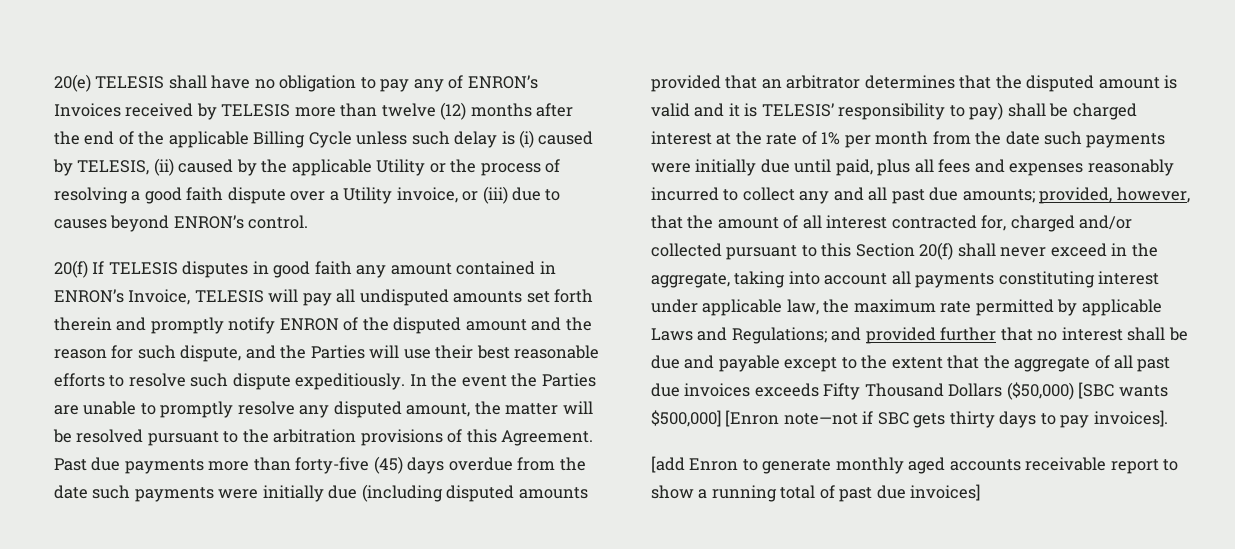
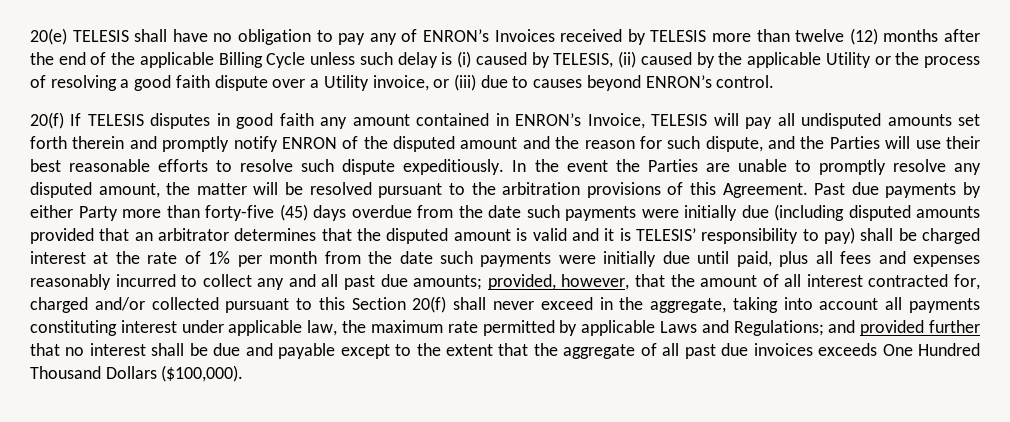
(204, 466) none -> [962,182,981,198] [30,205,118,221] by either Party
[823,382,1168,400] [651,410,1168,428] [651,456,1179,474] [651,484,981,502] Fifty Thousand Dollars ($50,000) [SBC wants $500,000] [Enron note—not if SBC gets thirty days to pay invoices]. // [add Enron to generate monthly aged accounts receivable report to show a running total of past due invoices] -> [882,343,981,356] [30,365,244,382] One Hundred Thousand Dollars ($100,000).

